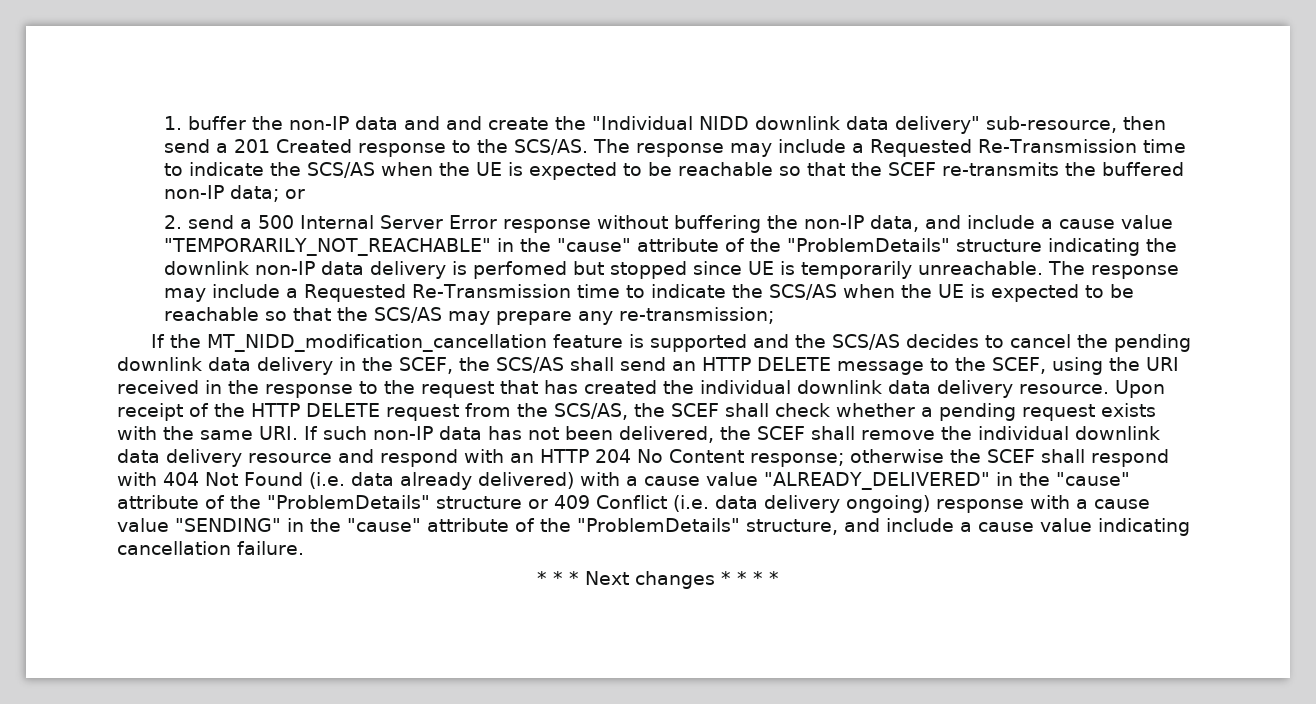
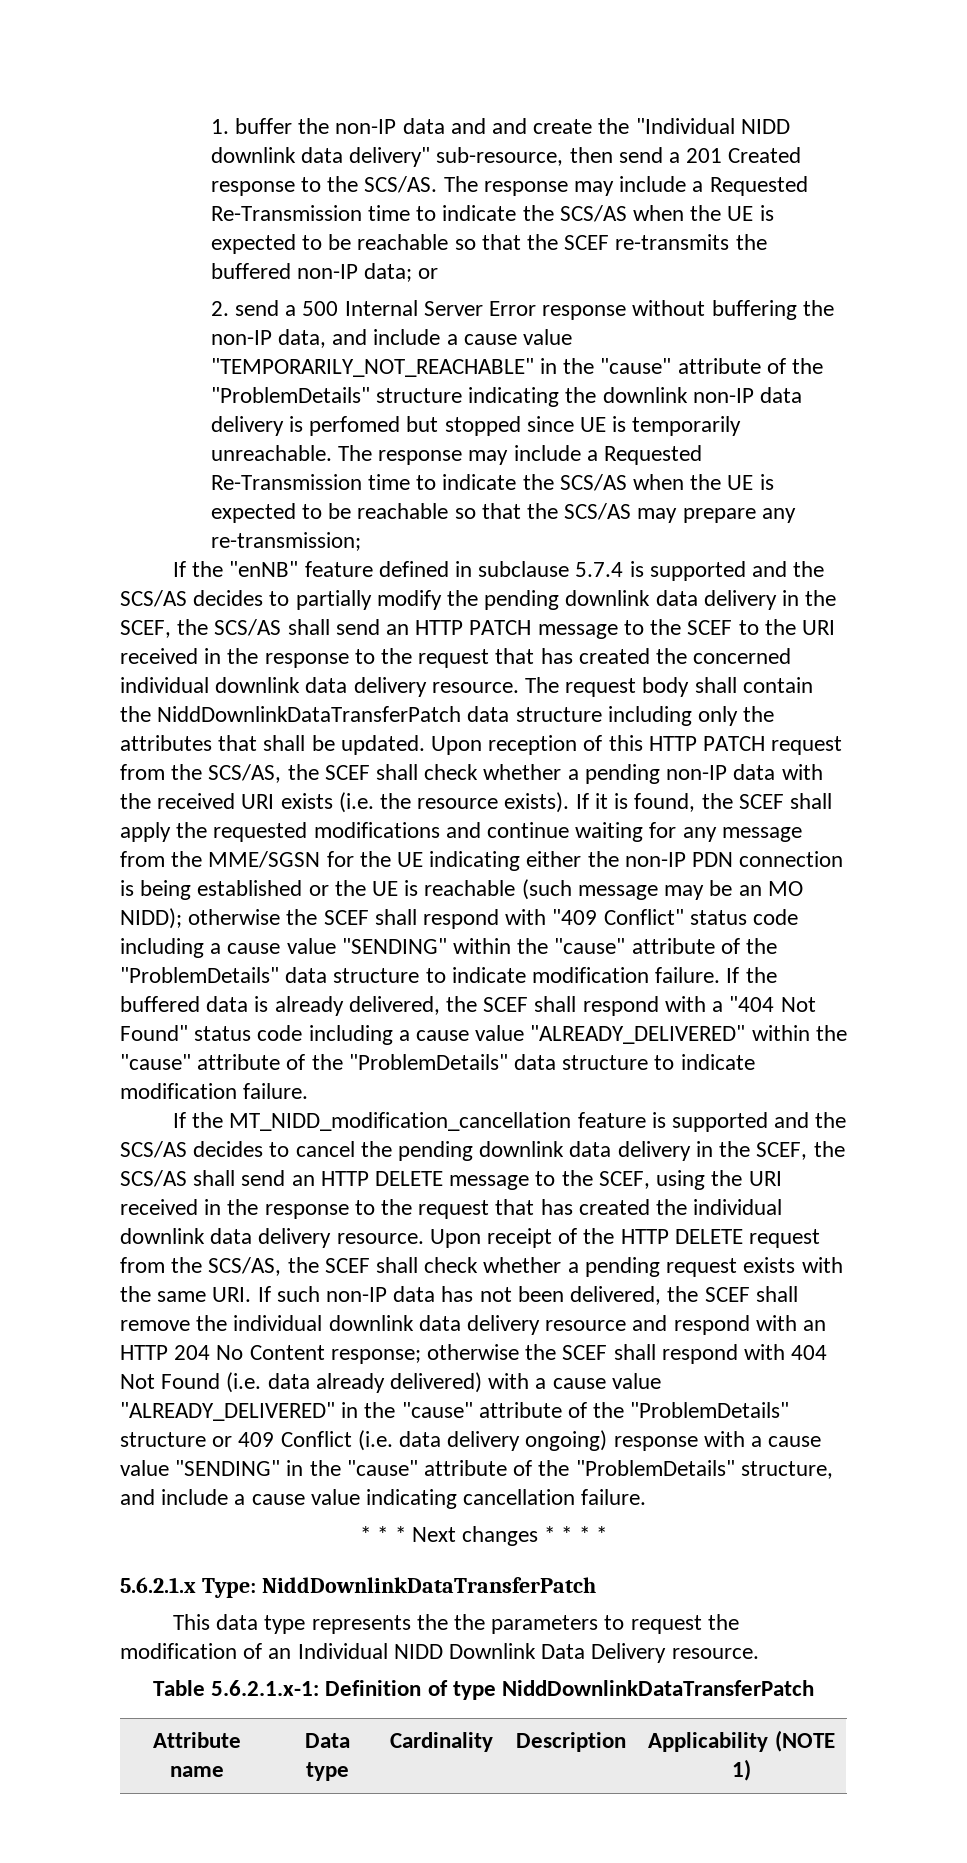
(775, 315) none -> [172,561,825,581] [120,590,837,610] [120,619,835,639] [120,648,792,668] [120,677,813,697] [120,706,775,726] [120,735,843,755] [120,764,823,784] [120,792,832,813] [120,822,802,842] [120,851,844,871] [120,879,803,900] [120,908,799,929] [120,938,778,958] [120,967,777,983] [120,996,816,1016] [120,1025,847,1045] [120,1054,755,1070] [120,1083,309,1099] // If the "enNB" feature defined in subclause 5.7.4 is supported and the SCS/AS decides to partially modify the pending downlink data delivery in the SCEF, the SCS/AS shall send an HTTP PATCH message to the SCEF to the URI received in the response to the request that has created the concerned individual downlink data delivery resource. The request body shall contain the NiddDownlinkDataTransferPatch data structure including only the attributes that shall be updated. Upon reception of this HTTP PATCH request from the SCS/AS, the SCEF shall check whether a pending non-IP data with the received URI exists (i.e. the resource exists). If it is found, the SCEF shall apply the requested modifications and continue waiting for any message from the MME/SGSN for the UE indicating either the non-IP PDN connection is being established or the UE is reachable (such message may be an MO NIDD); otherwise the SCEF shall respond with "409 Conflict" status code including a cause value "SENDING" within the "cause" attribute of the "ProblemDetails" data structure to indicate modification failure. If the buffered data is already delivered, the SCEF shall respond with a "404 Not Found" status code including a cause value "ALREADY_DELIVERED" within the "cause" attribute of the "ProblemDetails" data structure to indicate modification failure.
(779, 578) none -> [120,1577,596,1598] [172,1614,739,1634] [120,1643,759,1663] [152,1680,815,1700] [153,1732,241,1748] [170,1766,224,1777] [304,1733,350,1748] [305,1762,349,1781] [390,1732,494,1752] [516,1732,626,1752] [648,1730,835,1752] [732,1759,751,1781] // 5.6.2.1.x Type: NiddDownlinkDataTransferPatch // This data type represents the the parameters to request the modification of an Individual NIDD Downlink Data Delivery resource. // Table 5.6.2.1.x-1: Definition of type NiddDownlinkDataTransferPatch // Attribute name | Data type | Cardinality | Description | Applicability (NOTE 1)

